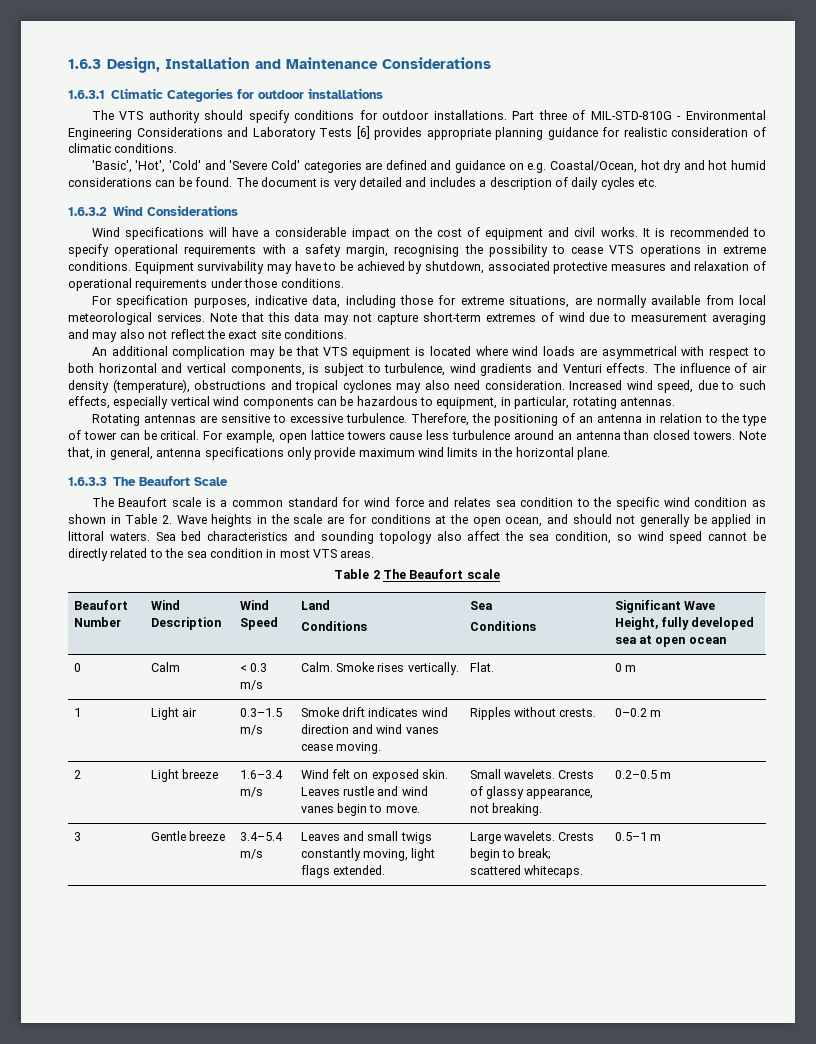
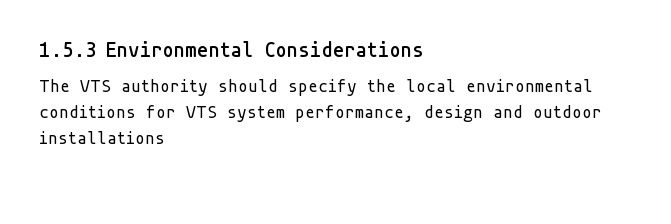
[68,57,492,73] [68,88,384,102] 1.6.3 Design, Installation and Maintenance Considerations // 1.6.3.1 Climatic Categories for outdoor installations -> [39,41,424,57] 1.5.3 Environmental Considerations
[294,110,766,120] [68,126,767,140] [68,143,178,153] [91,160,766,173] [68,177,657,190] [68,205,239,216] [91,227,766,240] [68,244,767,257] [68,261,766,274] [68,278,344,291] [91,295,766,308] [68,312,766,325] [68,329,347,342] [91,346,766,359] [68,363,767,376] [68,379,766,393] [68,396,675,409] [91,413,766,426] [68,430,767,443] [67,447,610,460] [68,476,229,486] [91,497,766,510] [68,514,766,527] [68,531,767,544] [68,548,375,561] [334,569,500,579] [73,600,128,610] [73,617,121,627] [150,600,180,610] [150,617,221,630] [239,600,269,610] [239,617,278,630] [300,600,330,610] [300,621,367,631] [469,601,493,610] [469,621,536,631] [614,600,716,613] [614,617,755,630] [614,635,726,647] [73,663,81,672] [150,662,180,672] [239,663,268,672] [239,680,263,690] [300,662,459,675] [469,662,494,672] [614,663,637,672] [73,708,81,717] [150,707,198,720] [239,708,282,717] [239,725,263,735] [300,707,448,717] [300,724,439,734] [300,742,382,754] [469,707,597,720] [614,708,662,717] [73,770,81,779] [150,769,219,782] [239,770,283,779] [239,787,263,797] [300,769,449,782] [300,786,428,796] [300,803,420,816] [469,769,595,779] [469,786,594,799] [469,803,543,816] [614,770,672,779] [73,832,81,841] [150,831,226,841] [239,832,283,841] [239,849,263,859] [300,831,432,844] [300,848,436,861] [300,865,386,878] [469,831,595,844] [469,848,552,861] [469,865,584,878] [614,832,662,841] conditions for outdoor installations. Part three of MIL-STD-810G - Environmental Engineering Considerations and Laboratory Tests [6] provides appropriate planning guidance for realistic consideration of climatic conditions. // 'Basic', 'Hot', 'Cold' and 'Severe Cold' categories are defined and guidance on e.g. Coastal/Ocean, hot dry and hot humid considerations can be found. The document is very detailed and includes a description of daily cycles etc. // 1.6.3.2 Wind Considerations // Wind specifications will have a considerable impact on the cost of equipment and civil works. It is recommended to specify operational requirements with a safety margin, recognising the possibility to cease VTS operations in extreme conditions. Equipment survivability may have to be achieved by shutdown, associated protective measures and relaxation of operational requirements under those conditions. // For specification purposes, indicative data, including those for extreme situations, are normally available from local meteorological services. Note that this data may not capture short-term extremes of wind due to measurement averaging and may also not reflect the exact site conditions. // An additional complication may be that VTS equipment is located where wind loads are asymmetrical with respect to both horizontal and vertical components, is subject to turbulence, wind gradients and Venturi effects. The influence of air density (temperature), obstructions and tropical cyclones may also need consideration. Increased wind speed, due to such effects, especially vertical wind components can be hazardous to equipment, in particular, rotating antennas. // Rotating antennas are sensitive to excessive turbulence. Therefore, the positioning of an antenna in relation to the type of tower can be critical. For example, open lattice towers cause less turbulence around an antenna than closed towers. Note that, in general, antenna specifications only provide maximum wind limits in the horizontal plane. // 1.6.3.3 The Beaufort Scale // The Beaufort scale is a common standard for wind force and relates sea condition to the specific wind condition as shown in Table 2. Wave heights in the scale are for conditions at the open ocean, and should not generally be applied in littoral waters. Sea bed characteristics and sounding topology also affect the sea condition, so wind speed cannot be directly related to the sea condition in most VTS areas. // Table 2 The Beaufort scale // Beaufort Number | Wind Description | Wind Speed | Land // Conditions | Sea // Conditions | Significant Wave Height, fully developed sea at open ocean // 0 | Calm | < 0.3 m/s | Calm. Smoke rises vertically. | Flat. | 0 m // 1 | Light air | 0.3–1.5 m/s | Smoke drift indicates wind direction and wind vanes cease moving. | Ripples without crests. | 0–0.2 m // 2 | Light breeze | 1.6–3.4 m/s | Wind felt on exposed skin. Leaves rustle and wind vanes begin to move. | Small wavelets. Crests of glassy appearance, not breaking. | 0.2–0.5 m // 3 | Gentle breeze | 3.4–5.4 m/s | Leaves and small twigs constantly moving, light flags extended. | Large wavelets. Crests begin to break; scattered whitecaps. | 0.5–1 m -> [367,79,593,92] [39,105,602,122] [39,131,165,144] the local environmental conditions for VTS system performance, design and outdoor installations

